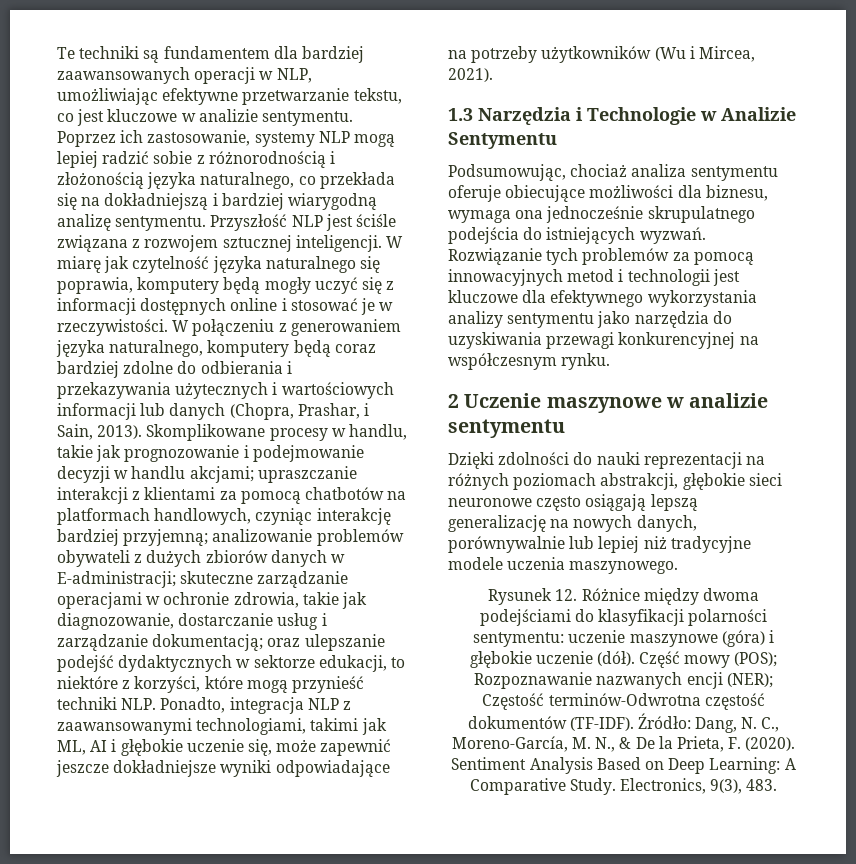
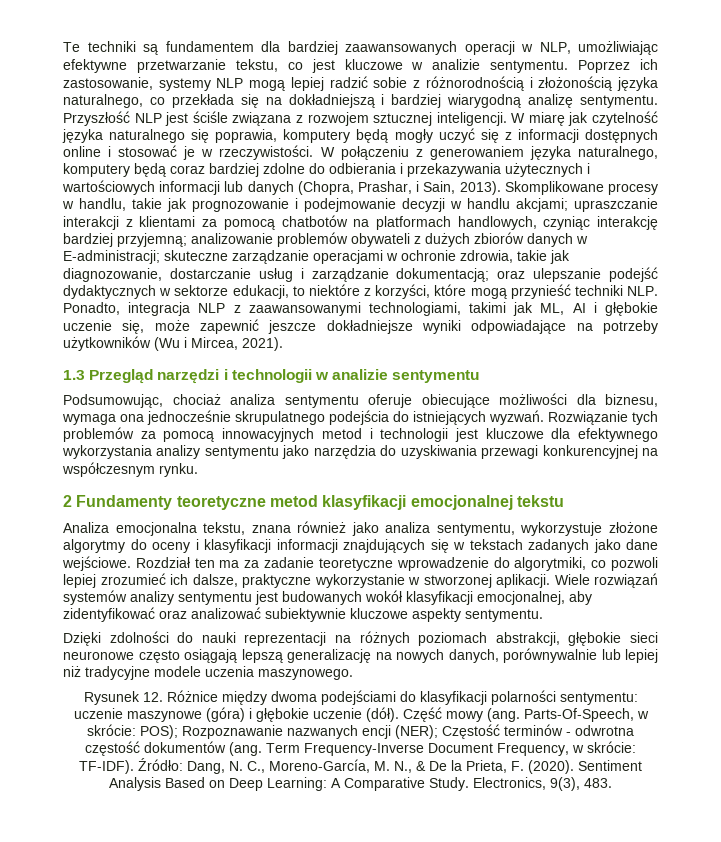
[478,107,796,125] [448,132,557,149] Narzędzia i Technologie w Analizie Sentymentu -> [89,369,480,384] Przegląd narzędzi i technologii w analizie sentymentu
[464,393,769,413] [448,419,565,438] Uczenie maszynowe w analizie sentymentu -> [76,495,564,510] [63,521,658,536] [63,539,658,553] [62,556,658,571] [63,573,658,588] [63,590,592,605] [63,607,543,622] Fundamenty teoretyczne metod klasyfikacji emocjonalnej tekstu // Analiza emocjonalna tekstu, znana również jako analiza sentymentu, wykorzystuje złożone algorytmy do oceny i klasyfikacji informacji znajdujących się w tekstach zadanych jako dane wejściowe. Rozdział ten ma za zadanie teoretyczne wprowadzenie do algorytmiki, co pozwoli lepiej zrozumieć ich dalsze, praktyczne wykorzystanie w stworzonej aplikacji. Wiele rozwiązań systemów analizy sentymentu jest budowanych wokół klasyfikacji emocjonalnej, aby zidentyfikować oraz analizować subiektywnie kluczowe aspekty sentymentu.
[734,652,778,667] (POS); -> [486,708,649,722] [87,724,178,739] (ang. Parts-Of-Speech, w skrócie: POS);
[548,693,765,710] [467,716,634,731] terminów-Odwrotna częstość dokumentów (TF-IDF). -> [504,724,634,736] [85,741,636,756] [79,760,134,774] terminów - odwrotna częstość dokumentów (ang. Term Frequency-Inverse Document Frequency, w skrócie: TF-IDF).

